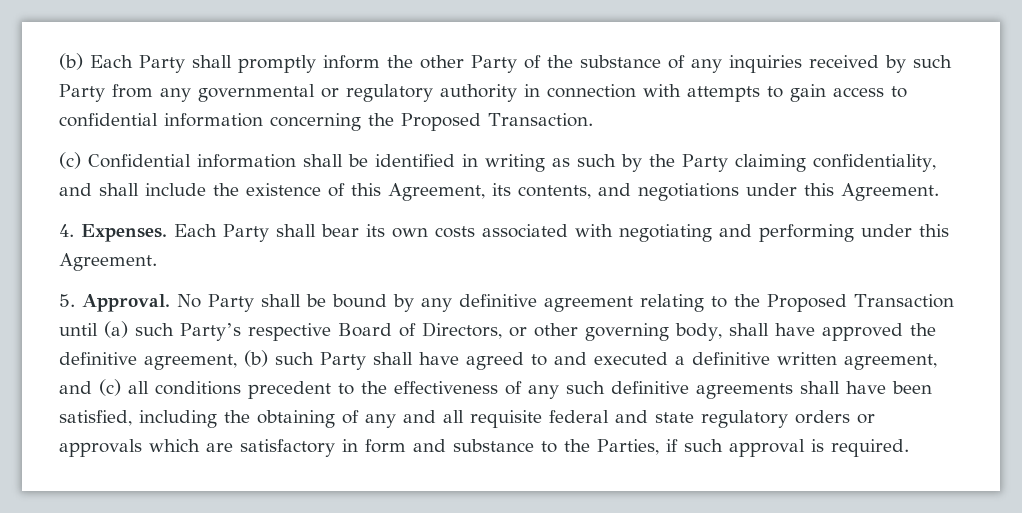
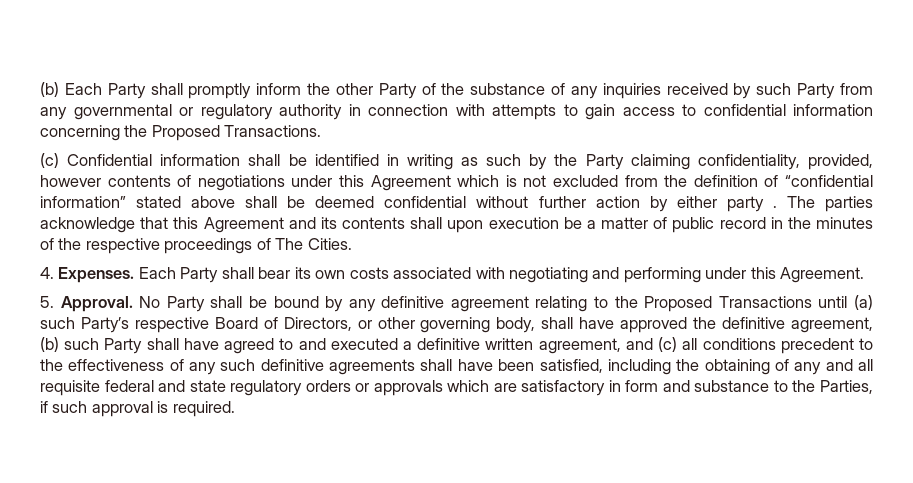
[488,113,593,127] Transaction. -> [224,125,322,137] Transactions.
[59,183,939,201] and shall include the existence of this Agreement, its contents, and negotiations under this Agreement. -> [807,154,873,170] [40,175,874,191] [40,196,874,212] [40,217,873,233] [40,238,352,254] provided, however contents of negotiations under this Agreement which is not excluded from the definition of “confidential information” stated above shall be deemed confidential without further action by either party . The parties acknowledge that this Agreement and its contents shall upon execution be a matter of public record in the minutes of the respective proceedings of The Cities.
[854,294,954,308] Transaction -> [718,296,812,308] Transactions

